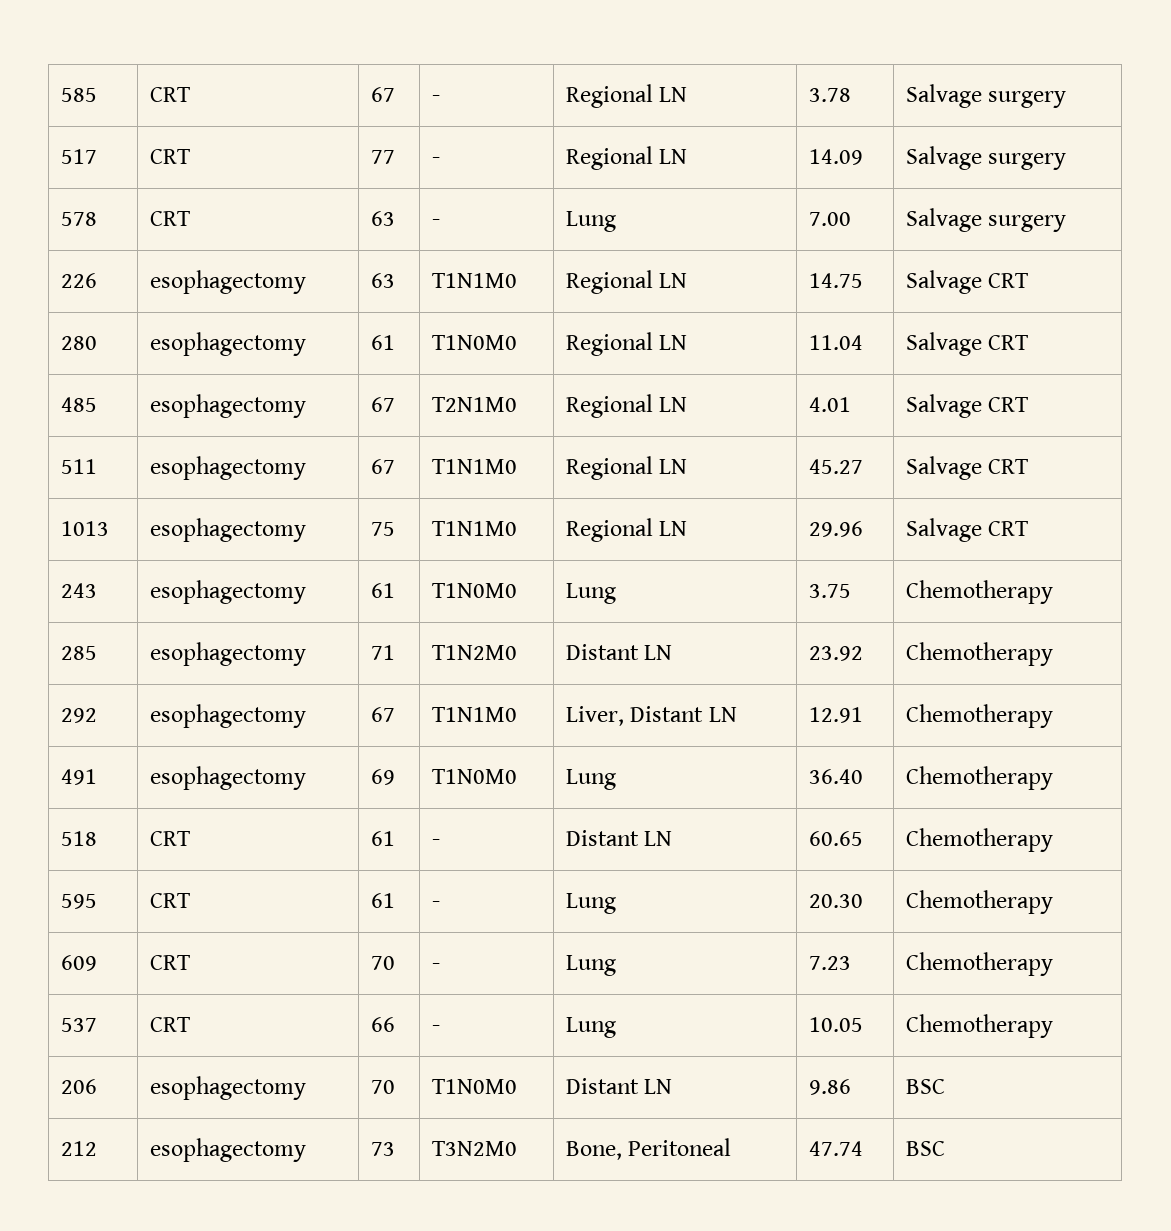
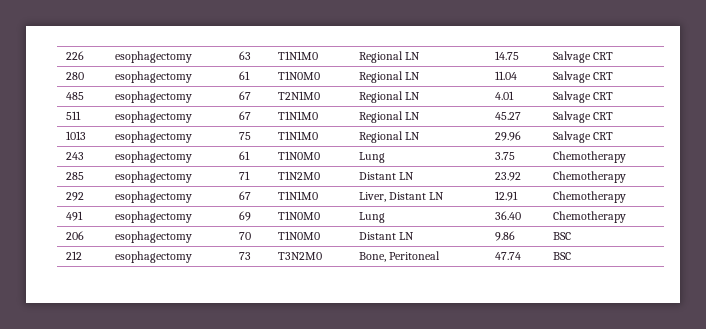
[60,88,97,102] [149,87,190,102] [370,87,395,102] [431,95,440,102] [565,84,688,108] [808,88,851,102] [905,84,1067,108] [60,149,97,164] [149,149,190,164] [370,150,395,164] [431,157,440,164] [565,146,688,170] [808,149,863,165] [905,146,1067,170] [60,212,97,226] [149,211,190,226] [370,211,395,226] [431,219,440,226] [565,211,616,232] [808,212,851,226] [905,208,1067,232] 585 | CRT | 67 | - | Regional LN | 3.78 | Salvage surgery // 517 | CRT | 77 | - | Regional LN | 14.09 | Salvage surgery // 578 | CRT | 63 | - | Lung | 7.00 | Salvage surgery // -> (65, 55) none
[60,831,97,846] [149,831,190,846] [370,831,395,846] [431,839,440,846] [565,830,673,846] [808,831,863,846] [905,828,1053,852] [60,894,97,909] [149,893,190,908] [370,893,395,908] [431,901,440,908] [565,893,616,914] [808,894,863,908] [905,890,1053,914] [60,955,97,971] [149,955,190,970] [370,956,395,970] [431,963,440,970] [565,955,616,976] [808,956,851,970] [905,952,1053,976] [60,1018,97,1032] [149,1017,190,1032] [370,1017,395,1032] [431,1025,440,1032] [565,1017,616,1038] [808,1017,863,1032] [905,1014,1053,1038] // 518 | CRT | 61 | - | Distant LN | 60.65 | Chemotherapy // 595 | CRT | 61 | - | Lung | 20.30 | Chemotherapy // 609 | CRT | 70 | - | Lung | 7.23 | Chemotherapy // 537 | CRT | 66 | - | Lung | 10.05 | Chemotherapy -> (626, 217) none

